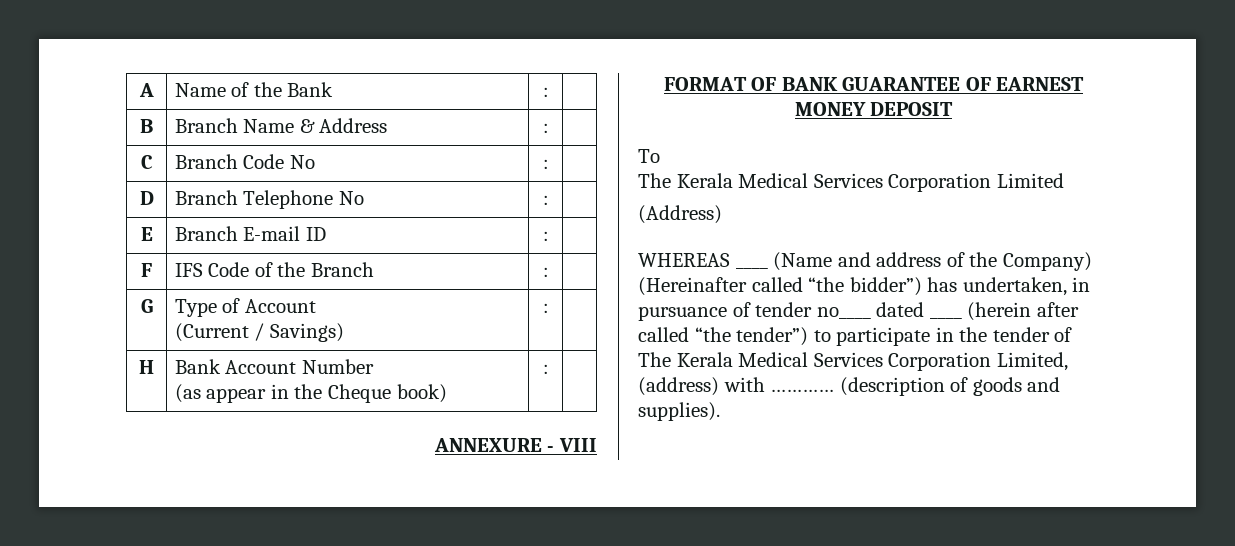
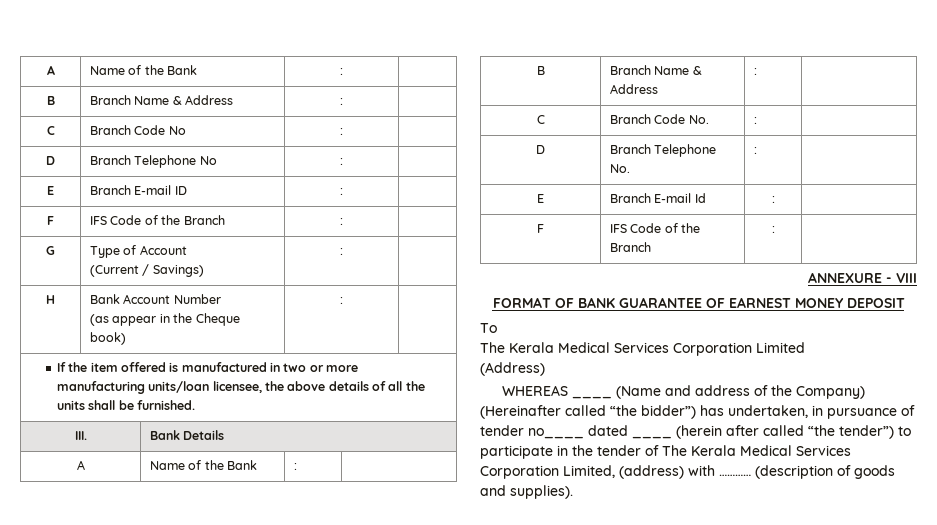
(549, 369) none -> [56,362,359,372] [56,381,425,394] [56,400,195,410] [74,431,87,440] [150,430,225,440] [76,460,85,470] [150,460,258,470] [294,463,298,470] [536,66,545,75] [610,65,702,75] [610,84,659,94] [754,68,758,75] [536,115,545,124] [610,114,709,124] [754,117,758,124] [536,145,545,154] [610,144,717,157] [610,164,631,173] [754,147,758,154] [537,194,544,203] [610,193,706,203] [771,196,775,203] [537,224,544,233] [610,223,701,233] [610,242,652,252] [771,226,775,233] // If the item offered is manufactured in two or more manufacturing units/loan licensee, the above details of all the units shall be furnished. // III. | Bank Details // A | Name of the Bank | : | // B | Branch Name & Address | : | // C | Branch Code No. | : | // D | Branch Telephone No. | : | // E | Branch E-mail Id | : | // F | IFS Code of the Branch | : |

